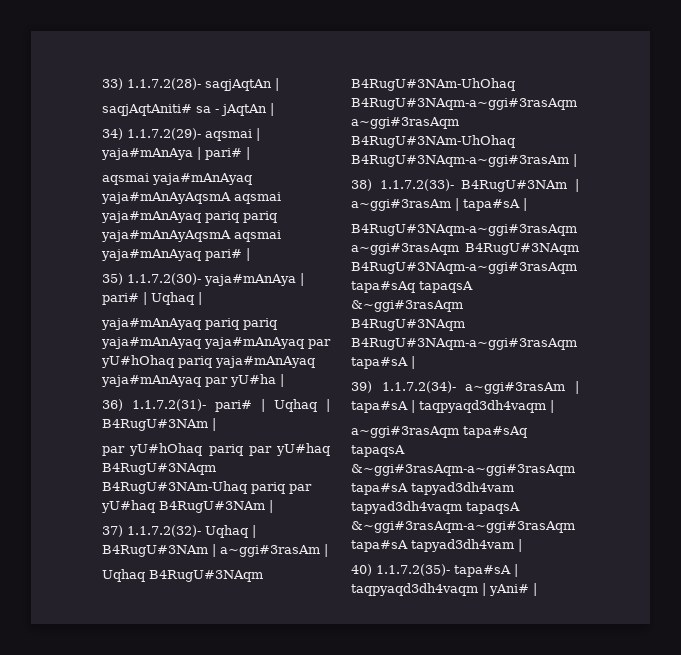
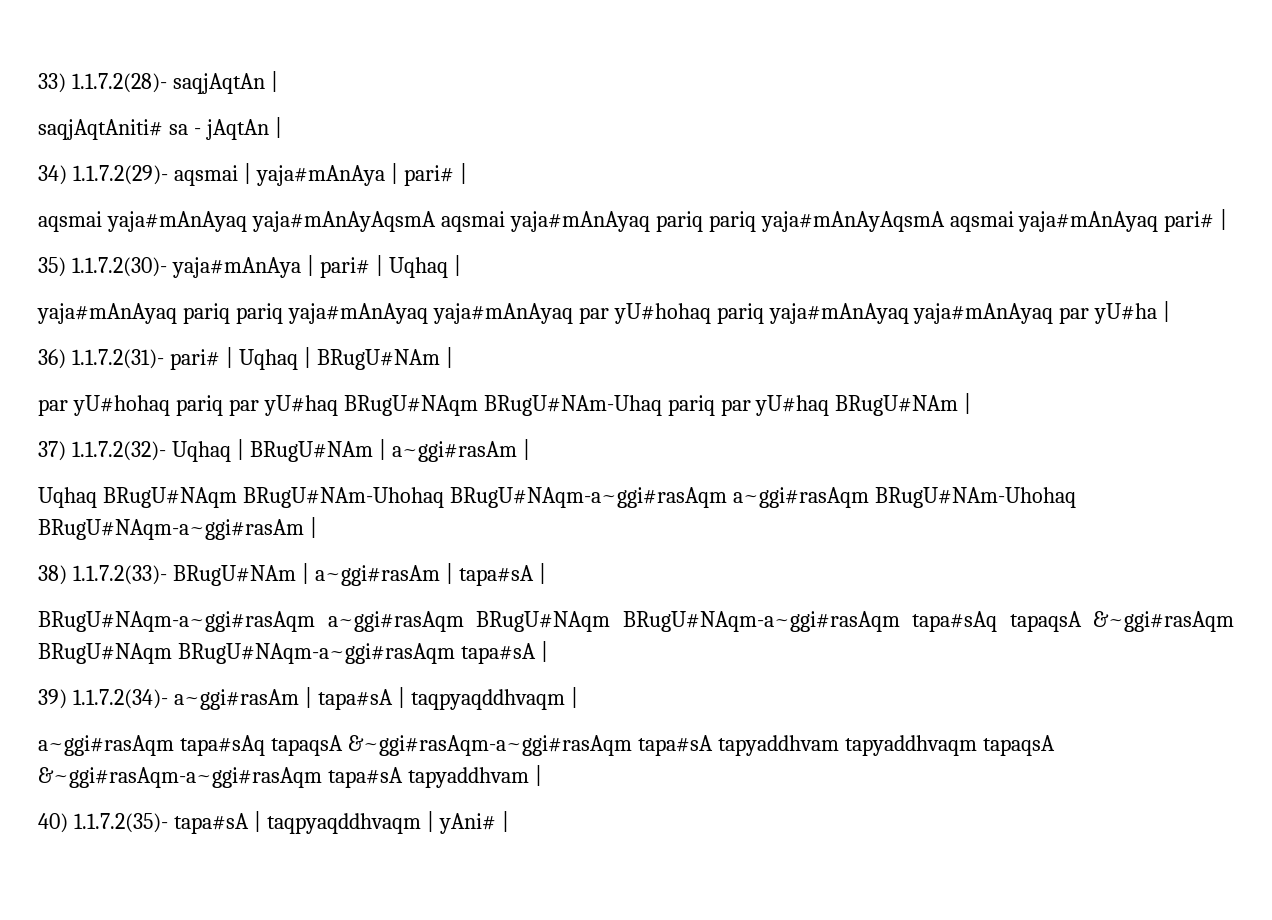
[101,355,174,368] yU#hOhaq -> [613,303,711,324] yU#hohaq
[102,419,208,431] B4RugU#3NAm -> [316,349,440,370] BRugU#NAm
[129,443,330,456] [102,463,216,475] [102,481,312,494] [101,500,265,513] yU#hOhaq pariq par yU#haq B4RugU#3NAqm B4RugU#3NAm-Uhaq pariq par yU#haq B4RugU#3NAm -> [72,395,959,416] yU#hohaq pariq par yU#haq BRugU#NAqm BRugU#NAm-Uhaq pariq par yU#haq BRugU#NAm
[102,544,320,557] B4RugU#3NAm | a~ggi#3rasAm -> [249,439,517,462] BRugU#NAm | a~ggi#rasAm
[149,570,263,582] [351,78,515,91] [351,98,577,110] [351,117,459,129] [351,135,515,148] [351,155,569,167] B4RugU#3NAqm B4RugU#3NAm-UhOhaq B4RugU#3NAqm-a~ggi#3rasAqm a~ggi#3rasAqm B4RugU#3NAm-UhOhaq B4RugU#3NAqm-a~ggi#3rasAm -> [102,487,1076,508] [38,519,304,540] BRugU#NAqm BRugU#NAm-Uhohaq BRugU#NAqm-a~ggi#rasAqm a~ggi#rasAqm BRugU#NAm-Uhohaq BRugU#NAqm-a~ggi#rasAm
[461,179,579,192] [351,199,451,211] B4RugU#3NAm | a~ggi#3rasAm -> [172,563,440,586] BRugU#NAm | a~ggi#rasAm
[351,224,577,236] [351,243,579,255] [351,262,577,274] [351,281,473,293] [351,300,463,312] [351,319,465,331] [351,338,577,350] B4RugU#3NAqm-a~ggi#3rasAqm a~ggi#3rasAqm B4RugU#3NAqm B4RugU#3NAqm-a~ggi#3rasAqm tapa#sAq tapaqsA &~ggi#3rasAqm B4RugU#3NAqm B4RugU#3NAqm-a~ggi#3rasAqm -> [38,611,1234,632] [38,643,455,664] BRugU#NAqm-a~ggi#rasAqm a~ggi#rasAqm BRugU#NAqm BRugU#NAqm-a~ggi#rasAqm tapa#sAq tapaqsA &~ggi#rasAqm BRugU#NAqm BRugU#NAqm-a~ggi#rasAqm
[465,381,579,394] [351,400,554,413] [351,426,527,438] [351,445,405,457] [351,464,575,476] [351,482,514,495] [351,501,520,514] [351,521,575,533] [351,539,514,552] a~ggi#3rasAm | tapa#sA | taqpyaqd3dh4vaqm | // a~ggi#3rasAqm tapa#sAq tapaqsA &~ggi#3rasAqm-a~ggi#3rasAqm tapa#sA tapyad3dh4vam tapyad3dh4vaqm tapaqsA &~ggi#3rasAqm-a~ggi#3rasAqm tapa#sA tapyad3dh4vam -> [173,687,578,710] [38,735,1055,756] [38,767,529,788] a~ggi#rasAm | tapa#sA | taqpyaqddhvaqm | // a~ggi#rasAqm tapa#sAq tapaqsA &~ggi#rasAqm-a~ggi#rasAqm tapa#sA tapyaddhvam tapyaddhvaqm tapaqsA &~ggi#rasAqm-a~ggi#rasAqm tapa#sA tapyaddhvam
[351,583,478,596] taqpyaqd3dh4vaqm -> [266,813,421,834] taqpyaqddhvaqm

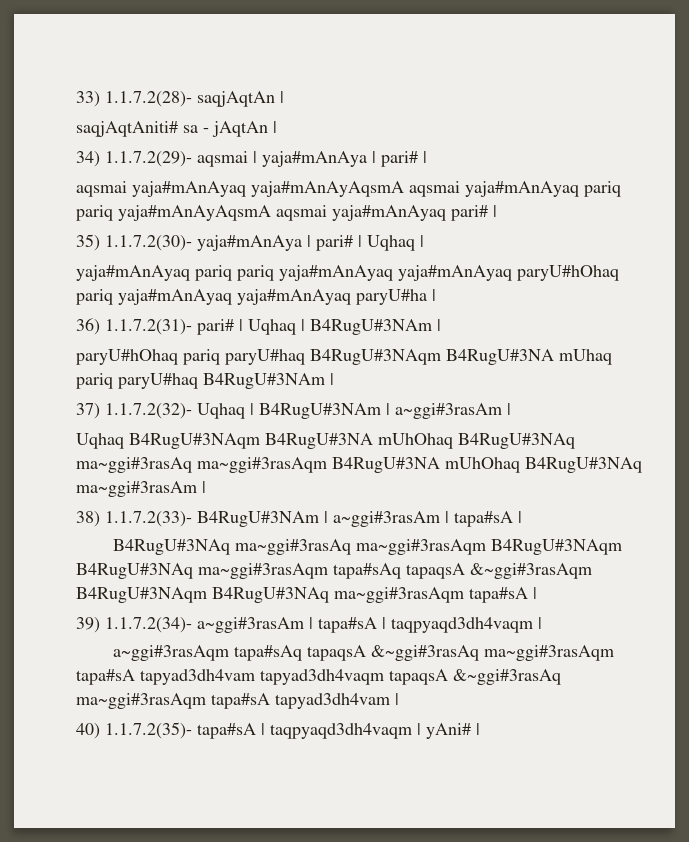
[578,303,1158,324] par yU#hohaq pariq yaja#mAnAyaq yaja#mAnAyaq par yU#ha -> [517,265,619,281] [76,289,427,305] paryU#hOhaq pariq yaja#mAnAyaq yaja#mAnAyaq paryU#ha
[316,347,453,370] [38,395,959,416] BRugU#NAm | // par yU#hohaq pariq par yU#haq BRugU#NAqm BRugU#NAm-Uhaq pariq par yU#haq BRugU#NAm -> [310,319,441,335] [76,349,612,365] [76,373,325,389] B4RugU#3NAm | // paryU#hOhaq pariq paryU#haq B4RugU#3NAqm B4RugU#3NA mUhaq pariq paryU#haq B4RugU#3NAm
[249,439,517,462] BRugU#NAm | a~ggi#rasAm -> [259,403,502,419] B4RugU#3NAm | a~ggi#3rasAm
[102,487,1076,508] [38,519,304,540] BRugU#NAqm BRugU#NAm-Uhohaq BRugU#NAqm-a~ggi#rasAqm a~ggi#rasAqm BRugU#NAm-Uhohaq BRugU#NAqm-a~ggi#rasAm -> [129,433,575,449] [76,457,642,473] [76,481,197,497] B4RugU#3NAqm B4RugU#3NA mUhOhaq B4RugU#3NAq ma~ggi#3rasAq ma~ggi#3rasAqm B4RugU#3NA mUhOhaq B4RugU#3NAq ma~ggi#3rasAm
[172,563,440,586] BRugU#NAm | a~ggi#rasAm -> [197,511,440,527] B4RugU#3NAm | a~ggi#3rasAm
[38,611,1234,632] [38,643,455,664] BRugU#NAqm-a~ggi#rasAqm a~ggi#rasAqm BRugU#NAqm BRugU#NAqm-a~ggi#rasAqm tapa#sAq tapaqsA &~ggi#rasAqm BRugU#NAqm BRugU#NAqm-a~ggi#rasAqm -> [113,539,623,555] [76,563,592,579] [76,587,464,603] B4RugU#3NAq ma~ggi#3rasAq ma~ggi#3rasAqm B4RugU#3NAqm B4RugU#3NAq ma~ggi#3rasAqm tapa#sAq tapaqsA &~ggi#3rasAqm B4RugU#3NAqm B4RugU#3NAq ma~ggi#3rasAqm
[173,687,578,710] [38,735,1055,756] [38,767,529,788] a~ggi#rasAm | tapa#sA | taqpyaqddhvaqm | // a~ggi#rasAqm tapa#sAq tapaqsA &~ggi#rasAqm-a~ggi#rasAqm tapa#sA tapyaddhvam tapyaddhvaqm tapaqsA &~ggi#rasAqm-a~ggi#rasAqm tapa#sA tapyaddhvam -> [197,617,542,633] [113,645,615,661] [76,669,561,685] [76,693,390,709] a~ggi#3rasAm | tapa#sA | taqpyaqd3dh4vaqm | // a~ggi#3rasAqm tapa#sAq tapaqsA &~ggi#3rasAq ma~ggi#3rasAqm tapa#sA tapyad3dh4vam tapyad3dh4vaqm tapaqsA &~ggi#3rasAq ma~ggi#3rasAqm tapa#sA tapyad3dh4vam
[266,813,421,834] taqpyaqddhvaqm -> [270,723,412,739] taqpyaqd3dh4vaqm

